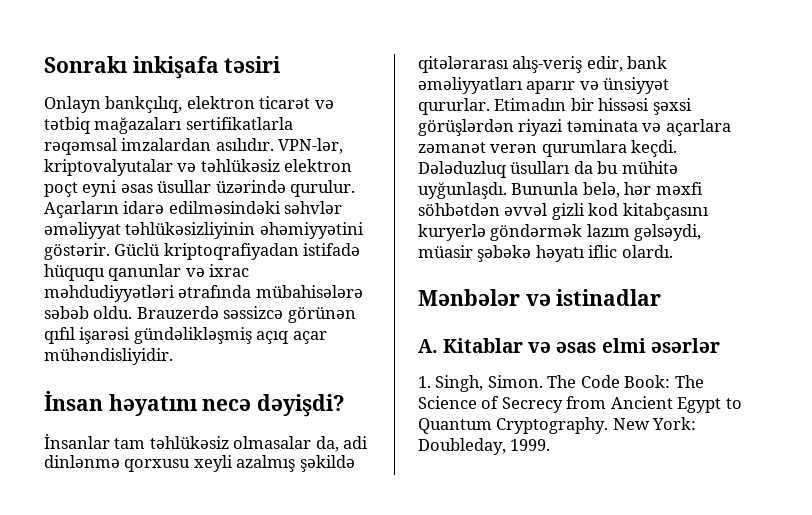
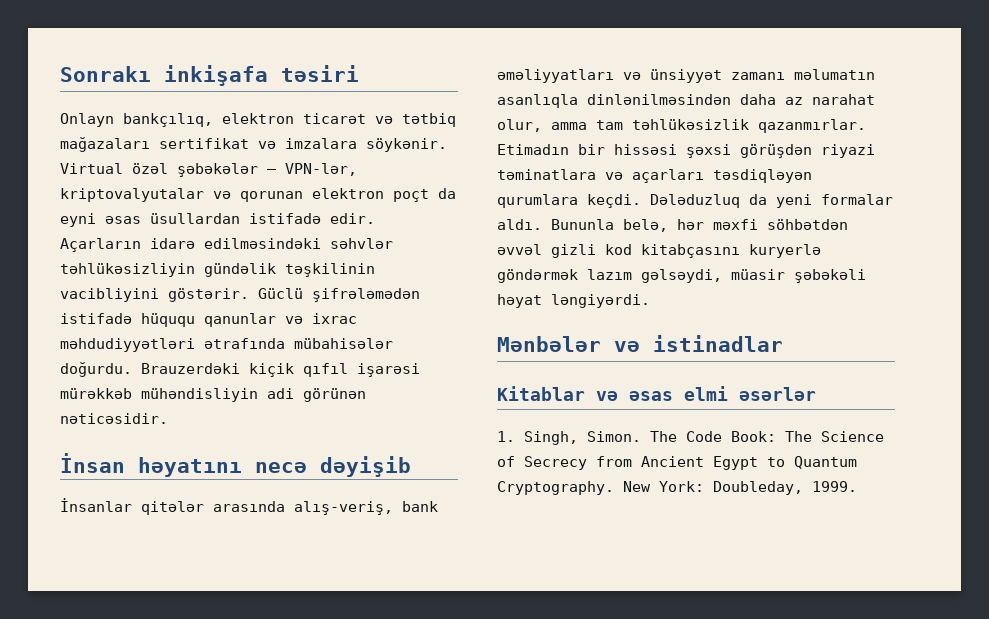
[185,117,293,130] [44,138,274,155] sertifikatlarla rəqəmsal imzalardan asılıdır. -> [159,138,447,152] [60,163,277,177] sertifikat və imzalara söykənir. Virtual özəl şəbəkələr —
[200,159,280,172] təhlükəsiz -> [240,191,303,202] qorunan
(78, 189) none -> [438,188,456,199] da
[157,180,356,197] üsullar üzərində qurulur. -> [150,213,375,224] üsullardan istifadə edir.
[44,222,364,239] əməliyyat təhlükəsizliyinin əhəmiyyətini -> [60,263,375,277] [60,288,159,302] təhlükəsizliyin gündəlik təşkilinin vacibliyini
[163,243,299,260] kriptoqrafiyadan -> [312,288,420,302] şifrələmədən
[255,285,363,298] [44,306,356,323] [44,327,327,344] [44,348,173,365] mübahisələrə səbəb oldu. Brauzerdə səssizcə görünən qıfıl işarəsi gündəlikləşmiş açıq açar mühəndisliyidir. -> [294,338,393,349] [60,362,420,377] [60,388,366,402] [60,413,168,424] mübahisələr doğurdu. Brauzerdəki kiçik qıfıl işarəsi mürəkkəb mühəndisliyin adi görünən nəticəsidir.
[257,394,346,417] dəyişdi? -> [320,456,411,477] dəyişib
[114,436,369,452] [44,455,355,472] [418,56,623,73] tam təhlükəsiz olmasalar da, adi dinlənmə qorxusu xeyli azalmış şəkildə qitələrarası alış-veriş edir, -> [141,501,393,515] qitələr arasında alış-veriş,
[526,81,576,94] aparır -> (614, 76) none
[418,98,692,115] [418,119,731,136] [418,140,678,157] [418,161,678,178] [418,182,507,199] qururlar. Etimadın bir hissəsi şəxsi görüşlərdən riyazi təminata və açarlara zəmanət verən qurumlara keçdi. Dələduzluq üsulları da bu mühitə uyğunlaşdı. -> [731,69,875,80] [497,94,875,108] [497,119,866,133] [497,144,875,158] [497,169,812,183] [497,194,893,208] [497,219,542,230] zamanı məlumatın asanlıqla dinlənilməsindən daha az narahat olur, amma tam təhlükəsizlik qazanmırlar. Etimadın bir hissəsi şəxsi görüşdən riyazi təminatlara və açarları təsdiqləyən qurumlara keçdi. Dələduzluq da yeni formalar aldı.
[477,245,673,262] şəbəkə həyatı iflic olardı. -> [794,269,866,283] [497,294,650,308] şəbəkəli həyat ləngiyərdi.
[418,339,438,353] A. -> (783, 343) none

